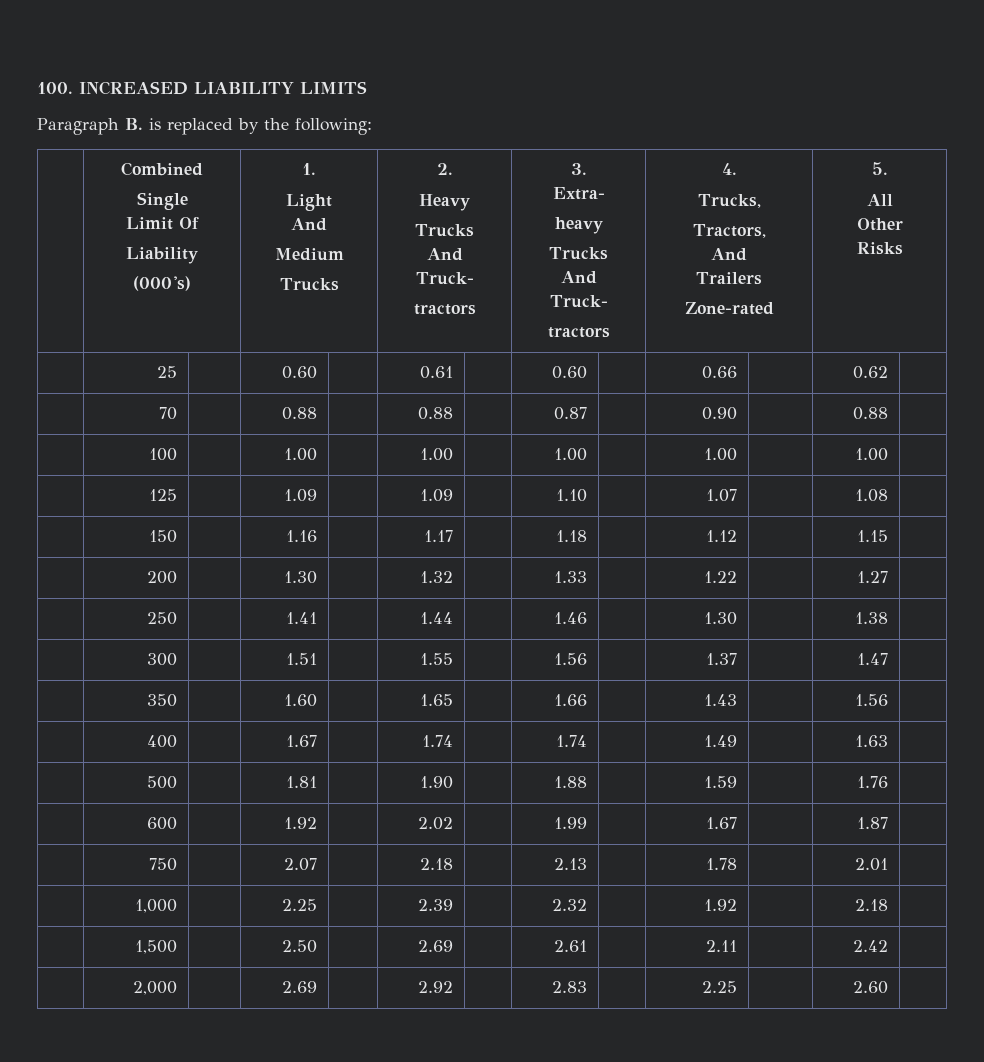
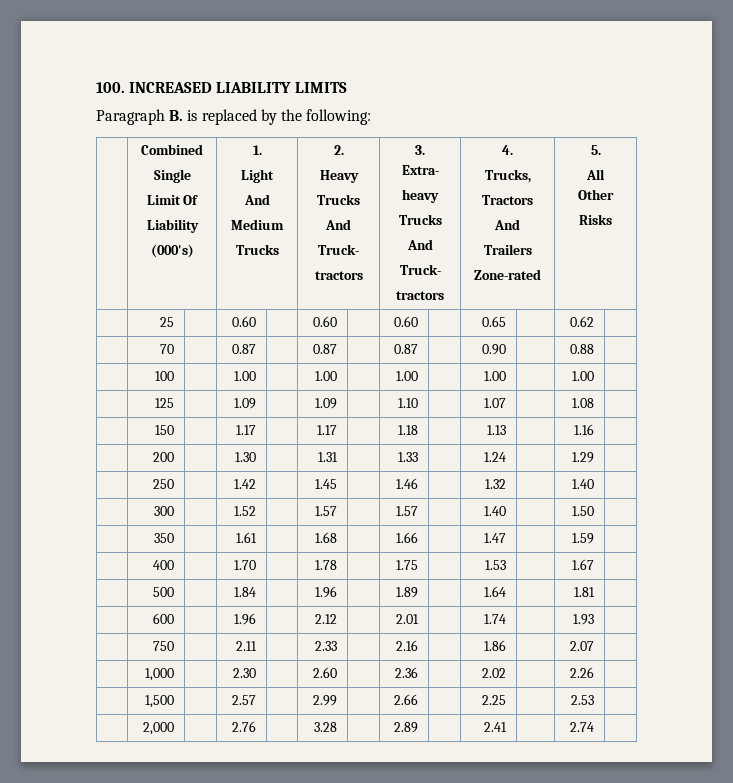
[692,224,766,238] Tractors, -> [482,195,533,205] Tractors
[420,366,454,379] [552,366,588,379] [702,366,738,379] 0.61 | | 0.60 | | 0.66 -> [312,316,337,327] [393,316,418,327] [481,316,506,327] 0.60 | | 0.60 | | 0.65
[282,407,318,420] [418,407,454,420] 0.88 | | 0.88 -> [231,344,256,354] [312,344,337,354] 0.87 | | 0.87
[286,530,318,542] 1.16 -> [235,425,256,435] 1.17
[706,530,738,542] [857,530,889,542] 1.12 | | 1.15 -> [486,425,506,435] [573,424,594,435] 1.13 | | 1.16
[420,571,454,583] 1.32 -> [317,452,338,462] 1.31
[704,571,738,583] [857,571,889,583] 1.22 | | 1.27 -> [483,452,506,462] [571,452,594,463] 1.24 | | 1.29
[286,612,318,624] [420,612,454,624] 1.41 | | 1.44 -> [233,479,256,489] [314,479,337,489] 1.42 | | 1.45
[704,612,738,625] [855,612,889,624] 1.30 | | 1.38 -> [484,479,506,489] [571,479,594,489] 1.32 | | 1.40
[286,653,318,665] [420,653,454,665] [554,653,588,665] [706,653,738,665] [857,653,889,665] 1.51 | | 1.55 | | 1.56 | | 1.37 | | 1.47 -> [233,506,256,516] [314,506,337,516] [395,506,418,516] [483,506,506,516] [571,506,594,516] 1.52 | | 1.57 | | 1.57 | | 1.40 | | 1.50
[284,694,318,707] [420,694,454,706] 1.60 | | 1.65 -> [235,532,257,543] [314,532,337,543] 1.61 | | 1.68
[704,694,738,706] [855,694,889,706] 1.43 | | 1.56 -> [483,533,506,543] [571,533,594,544] 1.47 | | 1.59
[286,735,318,747] [422,735,454,747] [556,735,588,747] [704,735,738,747] [855,735,889,747] [147,776,178,789] [286,776,318,788] [420,776,454,789] [554,776,588,788] [704,776,738,788] [857,776,889,788] [147,817,178,830] [284,817,318,829] [418,817,454,830] [554,817,588,829] [706,817,738,829] [857,817,889,829] [149,858,178,871] [284,858,318,871] [420,858,454,870] [554,858,588,870] [706,858,738,870] [855,858,889,871] [135,899,178,913] [282,899,318,911] [418,899,454,911] [552,899,588,911] [704,899,738,911] [855,899,889,911] [135,940,178,954] [282,940,318,953] [418,940,454,952] [554,940,588,952] [706,940,738,952] [853,940,889,952] [133,981,178,995] [282,981,318,993] [418,981,454,993] [552,981,588,993] [702,981,738,993] [853,981,889,994] 1.67 | | 1.74 | | 1.74 | | 1.49 | | 1.63 | // | 500 | | 1.81 | | 1.90 | | 1.88 | | 1.59 | | 1.76 | // | 600 | | 1.92 | | 2.02 | | 1.99 | | 1.67 | | 1.87 | // | 750 | | 2.07 | | 2.18 | | 2.13 | | 1.78 | | 2.01 | // | 1,000 | | 2.25 | | 2.39 | | 2.32 | | 1.92 | | 2.18 | // | 1,500 | | 2.50 | | 2.69 | | 2.61 | | 2.11 | | 2.42 | // | 2,000 | | 2.69 | | 2.92 | | 2.83 | | 2.25 | | 2.60 -> [233,560,256,570] [314,560,337,570] [395,560,418,570] [484,560,506,570] [571,559,594,570] [152,587,174,597] [233,587,256,597] [314,586,337,598] [395,587,418,598] [483,586,506,597] [573,587,595,597] [152,613,174,624] [233,613,256,625] [314,614,337,624] [395,614,419,624] [483,614,506,624] [572,614,594,625] [152,641,174,651] [235,641,257,651] [314,641,337,651] [395,640,418,651] [483,640,506,651] [569,641,594,651] [144,668,174,681] [232,668,256,678] [312,667,337,678] [394,667,418,678] [481,668,506,678] [569,667,594,678] [144,695,174,708] [231,695,256,705] [312,695,337,706] [393,694,418,705] [481,695,506,705] [570,695,594,705] [142,722,174,735] [231,721,256,732] [313,722,337,732] [393,722,418,733] [483,722,507,732] [569,722,594,732] 1.70 | | 1.78 | | 1.75 | | 1.53 | | 1.67 | // | 500 | | 1.84 | | 1.96 | | 1.89 | | 1.64 | | 1.81 | // | 600 | | 1.96 | | 2.12 | | 2.01 | | 1.74 | | 1.93 | // | 750 | | 2.11 | | 2.33 | | 2.16 | | 1.86 | | 2.07 | // | 1,000 | | 2.30 | | 2.60 | | 2.36 | | 2.02 | | 2.26 | // | 1,500 | | 2.57 | | 2.99 | | 2.66 | | 2.25 | | 2.53 | // | 2,000 | | 2.76 | | 3.28 | | 2.89 | | 2.41 | | 2.74

